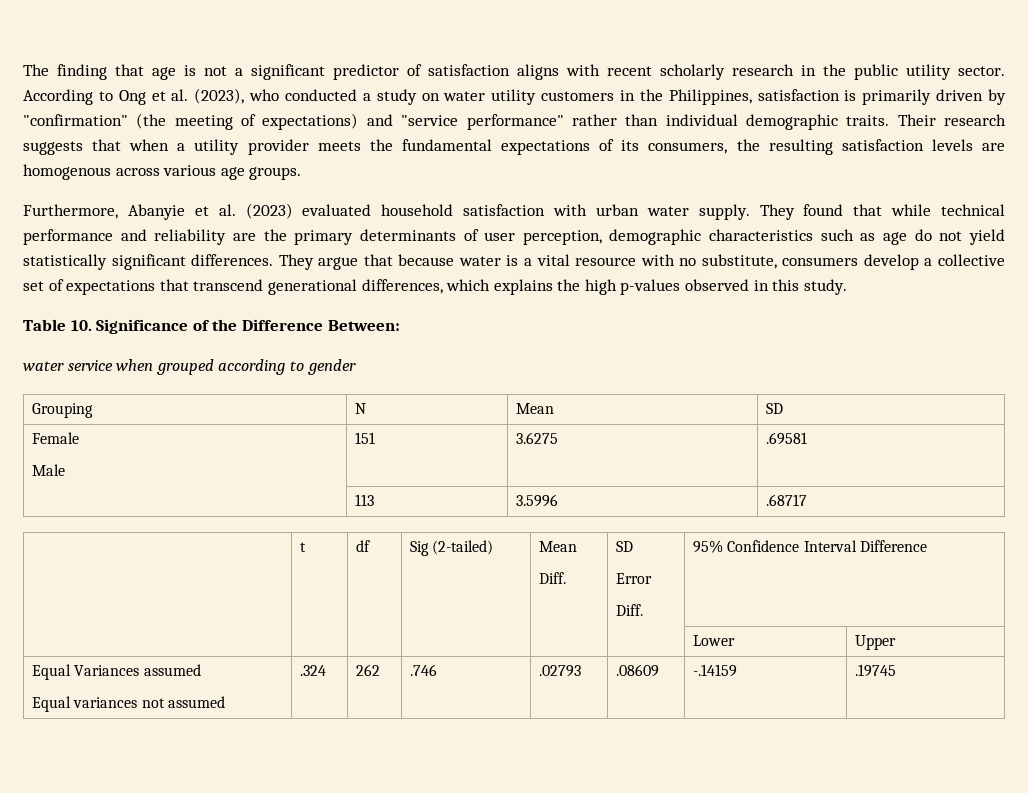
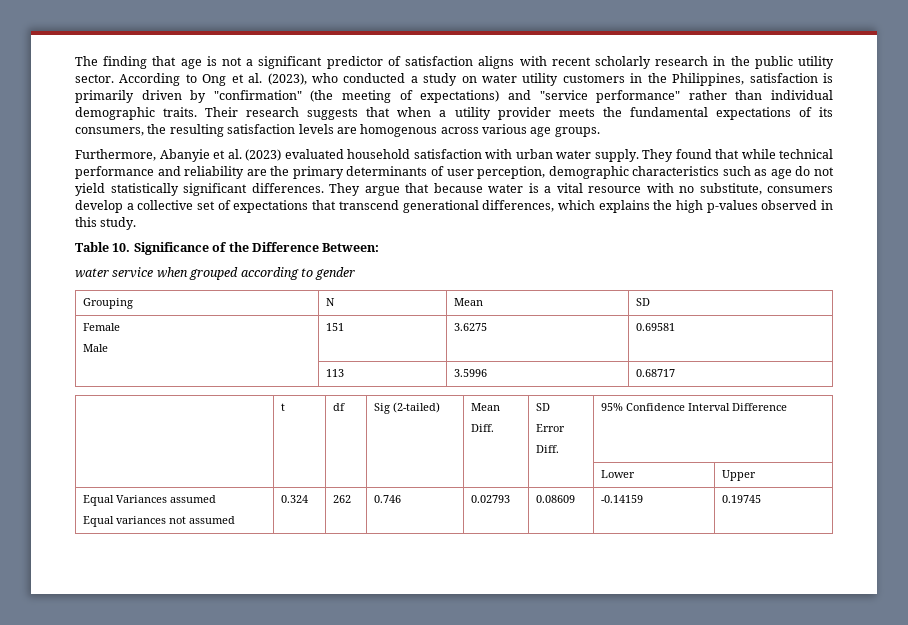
[766,432,808,445] .69581 -> [636,323,676,331] 0.69581
[766,494,808,506] .68717 -> [636,369,676,377] 0.68717
[300,665,327,676] .324 -> [281,495,309,503] 0.324
[410,664,438,676] [539,665,582,677] [616,664,660,677] [693,664,738,677] [855,664,897,677] .746 | .02793 | .08609 | -.14159 | .19745 -> [374,495,402,503] [471,495,511,503] [536,495,576,503] [601,495,644,503] [722,495,762,503] 0.746 | 0.02793 | 0.08609 | -0.14159 | 0.19745

